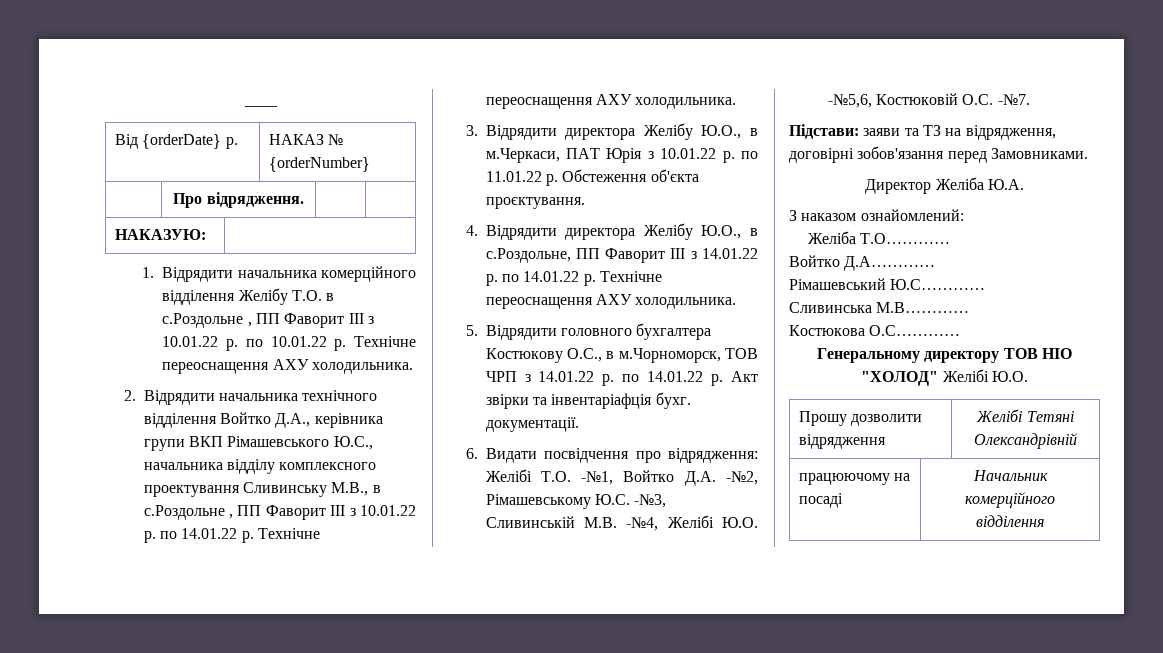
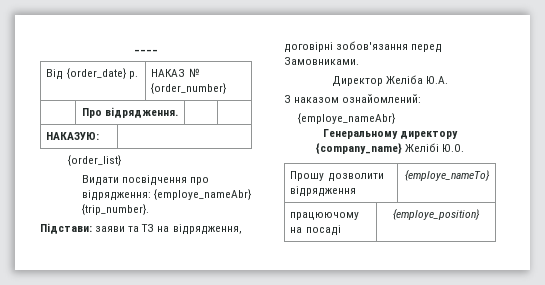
[142,134,222,149] {orderDate} -> [66,68,126,79] {order_date}
[268,157,370,172] {orderNumber} -> [151,83,227,94] {order_number}
[142,266,416,282] [162,288,335,305] [162,313,374,328] [162,336,416,351] [162,359,413,374] [123,390,378,405] [143,412,383,428] [143,436,373,451] [143,459,377,474] [143,482,381,497] [143,505,416,520] [143,528,320,543] [485,94,737,109] [465,123,758,140] [485,148,758,163] [485,169,699,186] [485,197,585,209] [465,223,758,240] [485,248,758,263] [485,271,662,286] [485,294,737,309] [465,323,712,340] [485,348,758,363] [485,371,758,386] [485,392,691,409] [485,417,579,432] [465,448,758,463] [485,469,758,486] [485,494,667,509] [485,515,758,531] [827,93,1030,108] 1. Відрядити начальника комерційного відділення Желібу Т.О. в с.Роздольне , ПП Фаворит ІІІ з 10.01.22 р. по 10.01.22 р. Технічне переоснащення АХУ холодильника. // 2. Відрядити начальника технічного відділення Войтко Д.А., керівника групи ВКП Рімашевського Ю.С., начальника відділу комплексного проектування Сливинську М.В., в с.Роздольне , ПП Фаворит ІІІ з 10.01.22 р. по 14.01.22 р. Технічне переоснащення АХУ холодильника. // 3. Відрядити директора Желібу Ю.О., в м.Черкаси, ПАТ Юрія з 10.01.22 р. по 11.01.22 р. Обстеження об'єкта проєктування. // 4. Відрядити директора Желібу Ю.О., в с.Роздольне, ПП Фаворит ІІІ з 14.01.22 р. по 14.01.22 р. Технічне переоснащення АХУ холодильника. // 5. Відрядити головного бухгалтера Костюкову О.С., в м.Чорноморск, ТОВ ЧРП з 14.01.22 р. по 14.01.22 р. Акт звірки та інвентаріафція бухг. документації. // 6. Видати посвідчення про відрядження: Желібі Т.О. -№1, Войтко Д.А. -№2, Рімашевському Ю.С. -№3, Сливинській М.В. -№4, Желібі Ю.О. -№5,6, Костюковій О.С. -№7. -> [67,155,121,166] [81,175,210,186] [81,189,251,201] [81,204,149,215] {order_list} // Видати посвідчення про відрядження: {employe_nameAbr} {trip_number}.
[807,231,950,244] [789,255,936,271] [789,278,986,290] [789,302,970,313] [789,325,961,336] Желіба Т.О………… // Войтко Д.А………… // Рімашевський Ю.С………… // Сливинська М.В………… // Костюкова О.С………… -> [297,113,395,124] {employe_nameAbr}
[1003,348,1072,359] [861,371,939,386] ТОВ НІО "ХОЛОД" -> [315,143,402,154] {company_name}
[976,409,1074,422] [974,433,1077,449] Желібі Тетяні Олександрівній -> [404,170,490,181] {employe_nameTo}
[972,470,1048,481] [965,492,1055,508] [976,515,1044,527] Начальник комерційного відділення -> [393,209,480,220] {employe_position}

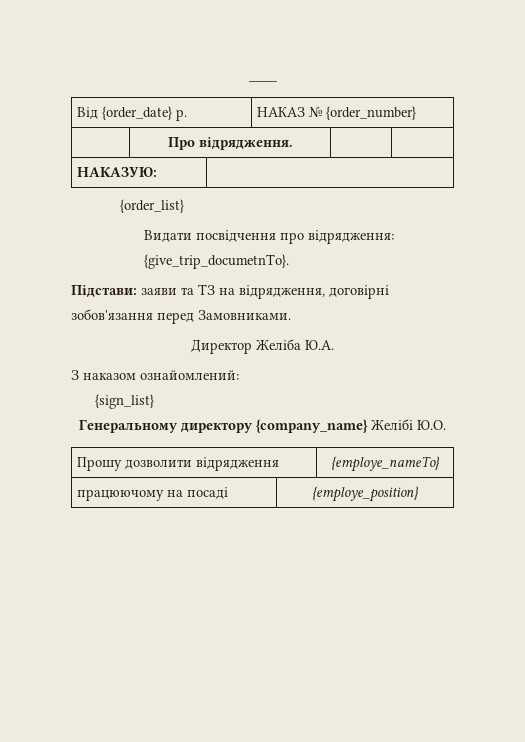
[153,189,251,200] [81,204,149,215] {employe_nameAbr} {trip_number}. -> [143,254,289,269] {give_trip_documetnTo}.
[297,113,395,124] {employe_nameAbr} -> [95,394,155,409] {sign_list}

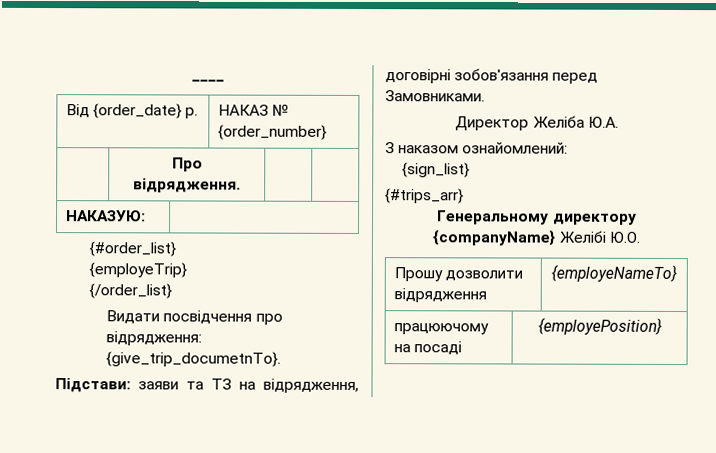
[119,199,184,213] {order_list} -> [89,241,177,257] [89,262,188,278] [89,283,173,299] {#order_list} // {employeTrip} // {/order_list}
(155, 401) none -> [385,188,464,204] // {#trips_arr}
[256,419,368,433] {company_name} -> [432,229,556,246] {companyName}
[331,456,440,472] {employe_nameTo} -> [551,264,677,283] {employeNameTo}
[312,486,419,502] {employe_position} -> [537,317,662,335] {employePosition}

